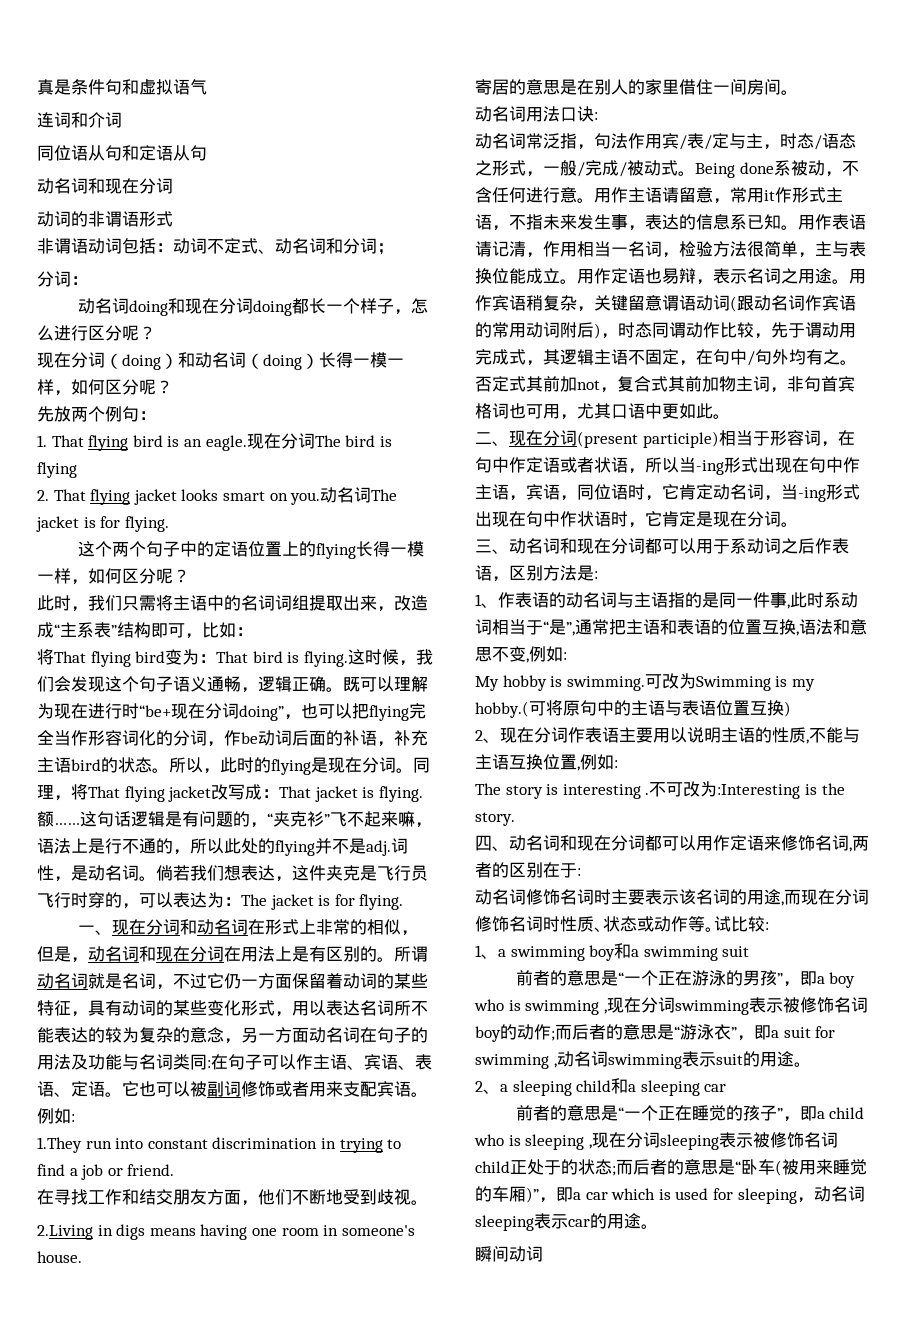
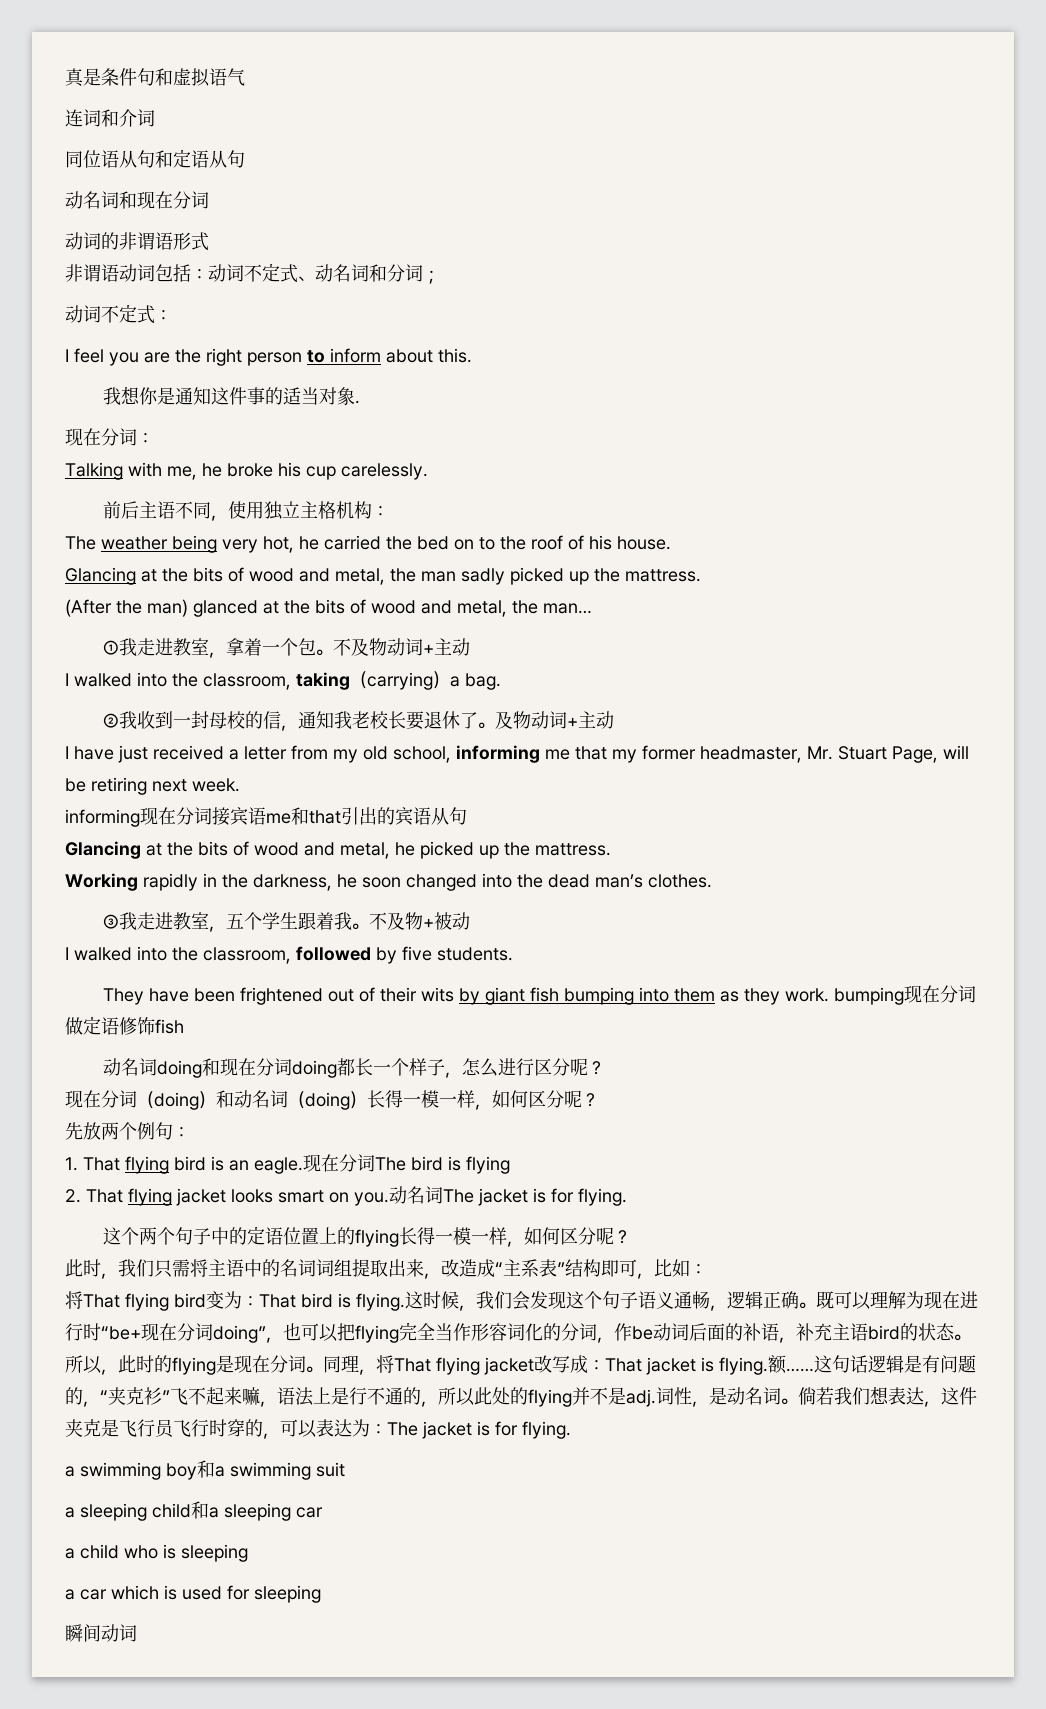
[37,271,88,287] 分词： -> [65,304,172,324] [65,348,472,366] [102,386,360,405] [65,428,154,446] [65,462,428,480] [102,501,389,521] [65,535,671,553] [65,567,701,585] [65,599,592,617] [102,638,470,658] [65,671,501,690] [102,711,614,731] [65,745,969,763] [65,777,240,795] [65,807,467,827] [65,841,611,859] [65,873,712,891] [102,912,470,932] [65,946,513,964] [102,985,976,1005] [65,1016,184,1035] 动词不定式： // I feel you are the right person to inform about this. // 我想你是通知这件事的适当对象. // 现在分词： // Talking with me, he broke his cup carelessly. // 前后主语不同，使用独立主格机构： // The weather being very hot, he carried the bed on to the roof of his house. // Glancing at the bits of wood and metal, the man sadly picked up the mattress. // (After the man) glanced at the bits of wood and metal, the man… // ①我走进教室，拿着一个包。不及物动词+主动 // I walked into the classroom, taking（carrying）a bag. // ②我收到一封母校的信，通知我老校长要退休了。及物动词+主动 // I have just received a letter from my old school, informing me that my former headmaster, Mr. Stuart Page, will be retiring next week. // informing现在分词接宾语me和that引出的宾语从句 // Glancing at the bits of wood and metal, he picked up the mattress. // Working rapidly in the darkness, he soon changed into the dead man’s clothes. // ③我走进教室，五个学生跟着我。不及物+被动 // I walked into the classroom, followed by five students. // They have been frightened out of their wits by giant fish bumping into them as they work. bumping现在分词做定语修饰fish
[77,919,418,936] [37,946,428,963] [37,973,428,990] [37,1000,428,1017] [37,1027,428,1044] [37,1054,432,1070] [37,1081,428,1097] [37,1108,75,1124] [37,1137,402,1153] [37,1164,175,1180] [37,1189,428,1206] [37,1224,415,1240] [37,1251,82,1263] [475,79,798,95] [475,106,598,122] [475,133,856,150] [475,160,859,178] [475,187,843,204] [475,214,866,231] [475,241,866,258] [475,268,866,285] [475,295,856,312] [475,322,856,339] [475,349,857,366] [475,376,855,393] [475,403,730,420] [475,430,855,448] [475,457,860,475] [475,484,860,502] [475,511,798,528] [475,538,849,554] [475,565,598,582] [475,592,858,609] [475,619,867,636] [475,646,567,663] [475,673,815,691] [475,700,791,718] [475,727,860,744] [475,754,618,771] [475,781,845,799] [475,812,515,826] [475,835,869,852] [475,862,581,878] [475,889,869,906] [475,916,769,932] [475,945,498,959] 一、现在分词和动名词在形式上非常的相似，但是，动名词和现在分词在用法上是有区别的。所谓动名词就是名词，不过它仍一方面保留着动词的某些特征，具有动词的某些变化形式，用以表达名词所不能表达的较为复杂的意念，另一方面动名词在句子的用法及功能与名词类同:在句子可以作主语、宾语、表语、定语。它也可以被副词修饰或者用来支配宾语。例如: // 1.They run into constant discrimination in trying to find a job or friend. // 在寻找工作和结交朋友方面，他们不断地受到歧视。 // 2.Living in digs means having one room in someone's house. // 寄居的意思是在别人的家里借住一间房间。 // 动名词用法口诀: // 动名词常泛指，句法作用宾/表/定与主，时态/语态之形式，一般/完成/被动式。Being done系被动，不含任何进行意。用作主语请留意，常用it作形式主语，不指未来发生事，表达的信息系已知。用作表语请记清，作用相当一名词，检验方法很简单，主与表换位能成立。用作定语也易辩，表示名词之用途。用作宾语稍复杂，关键留意谓语动词(跟动名词作宾语的常用动词附后)，时态同谓动作比较，先于谓动用完成式，其逻辑主语不固定，在句中/句外均有之。否定式其前加not，复合式其前加物主词，非句首宾格词也可用，尤其口语中更如此。 // 二、现在分词(present participle)相当于形容词，在句中作定语或者状语，所以当-ing形式出现在句中作主语，宾语，同位语时，它肯定动名词，当-ing形式出现在句中作状语时，它肯定是现在分词。 // 三、动名词和现在分词都可以用于系动词之后作表语，区别方法是: // 1、作表语的动名词与主语指的是同一件事,此时系动词相当于“是”,通常把主语和表语的位置互换,语法和意思不变,例如: // My hobby is swimming.可改为Swimming is my hobby.(可将原句中的主语与表语位置互换) // 2、现在分词作表语主要用以说明主语的性质,不能与主语互换位置,例如: // The story is interesting .不可改为:Interesting is the story. // 四、动名词和现在分词都可以用作定语来修饰名词,两者的区别在于: // 动名词修饰名词时主要表示该名词的用途,而现在分词修饰名词时性质､状态或动作等｡试比较: // 1、 -> (571, 1430) none
[515,970,856,988] [474,997,868,1015] [475,1024,836,1042] [475,1051,803,1069] [475,1081,500,1094] 前者的意思是“一个正在游泳的男孩”，即a boy who is swimming ,现在分词swimming表示被修饰名词boy的动作;而后者的意思是“游泳衣”，即a suit for swimming ,动名词swimming表示suit的用途｡ // 2、 -> (345, 1469) none
[515,1105,817,1122] 前者的意思是“一个正在睡觉的孩子”，即 -> (323, 1512) none
[588,1132,838,1150] [475,1159,867,1176] [475,1186,573,1203] ,现在分词sleeping表示被修饰名词child正处于的状态;而后者的意思是“卧车(被用来睡觉的车厢)”，即 -> (248, 1553) //
[796,1186,865,1203] [475,1213,650,1231] ，动名词sleeping表示car的用途｡ -> (321, 1594) none

